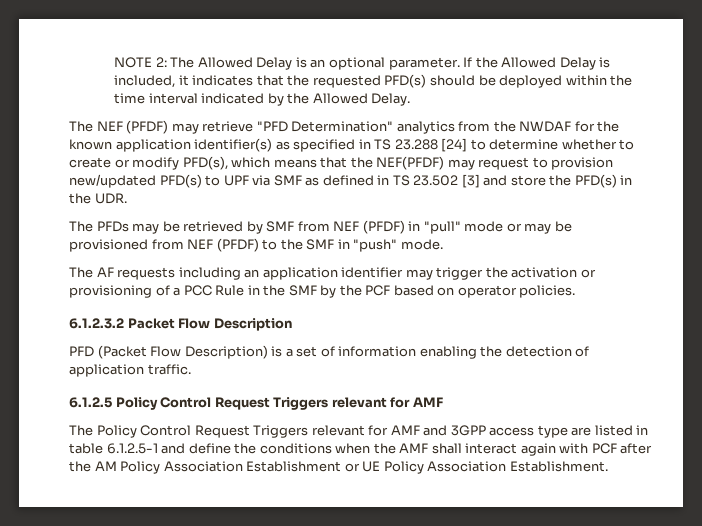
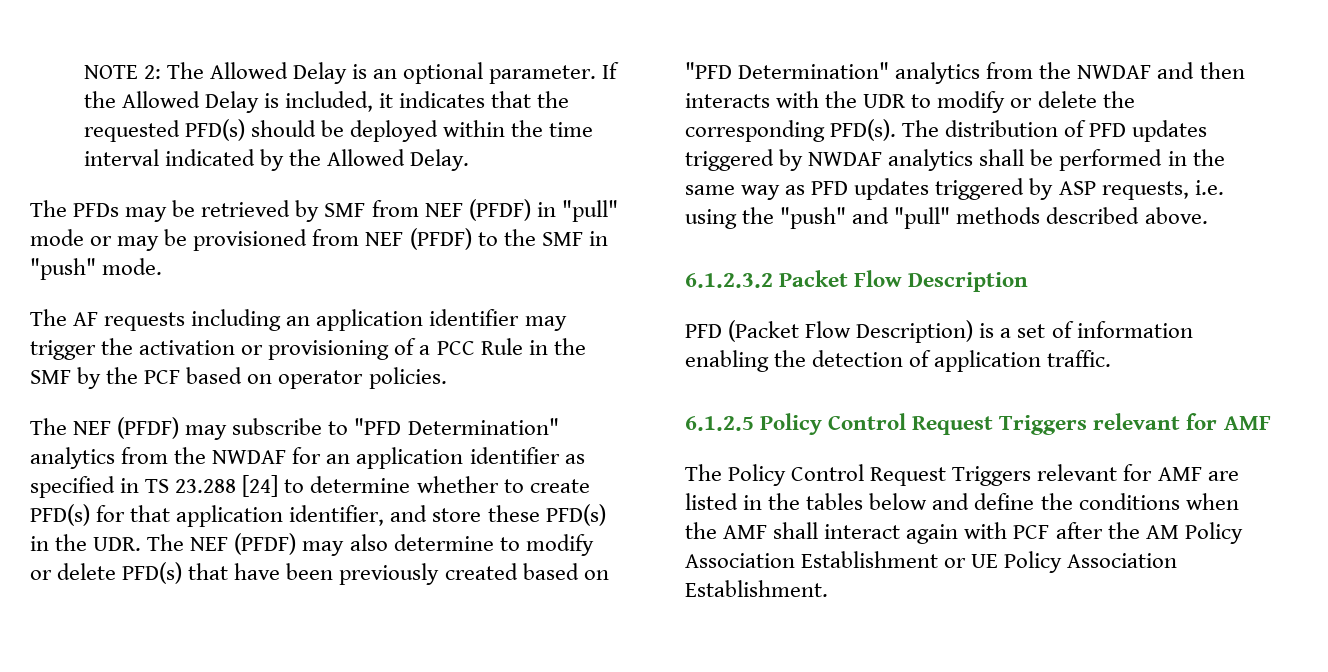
[69,120,620,134] [69,138,635,152] [69,156,614,170] [69,174,633,188] [69,193,127,204] // The NEF (PFDF) may retrieve "PFD Determination" analytics from the NWDAF for the known application identifier(s) as specified in TS 23.288 [24] to determine whether to create or modify PFD(s), which means that the NEF(PFDF) may request to provision new/updated PFD(s) to UPF via SMF as defined in TS 23.502 [3] and store the PFD(s) in the UDR. -> (470, 160) none
(576, 291) none -> [30,417,559,440] [30,447,585,469] [30,475,590,498] [30,504,606,527] [30,533,594,556] [30,562,609,585] [685,62,1245,84] [685,91,1135,113] [685,119,1208,142] [685,149,1225,171] [685,178,1224,200] [685,207,1208,229] // The NEF (PFDF) may subscribe to "PFD Determination" analytics from the NWDAF for an application identifier as specified in TS 23.288 [24] to determine whether to create PFD(s) for that application identifier, and store these PFD(s) in the UDR. The NEF (PFDF) may also determine to modify or delete PFD(s) that have been previously created based on "PFD Determination" analytics from the NWDAF and then interacts with the UDR to modify or delete the corresponding PFD(s). The distribution of PFD updates triggered by NWDAF analytics shall be performed in the same way as PFD updates triggered by ASP requests, i.e. using the "push" and "pull" methods described above.
[423,425,649,438] [69,443,158,454] and 3GPP access type are listed in table 6.1.2.5-1 -> [1207,471,1239,481] [685,493,928,510] are listed in the tables below

